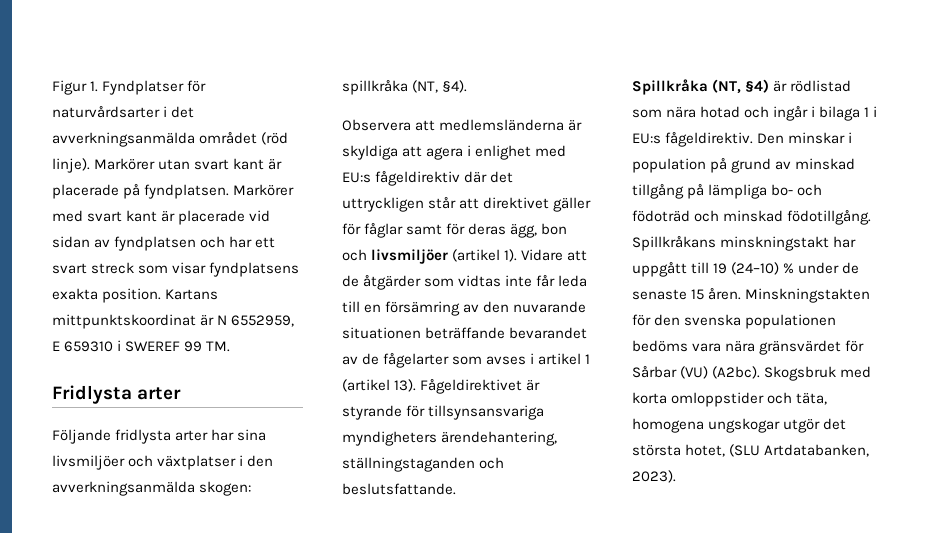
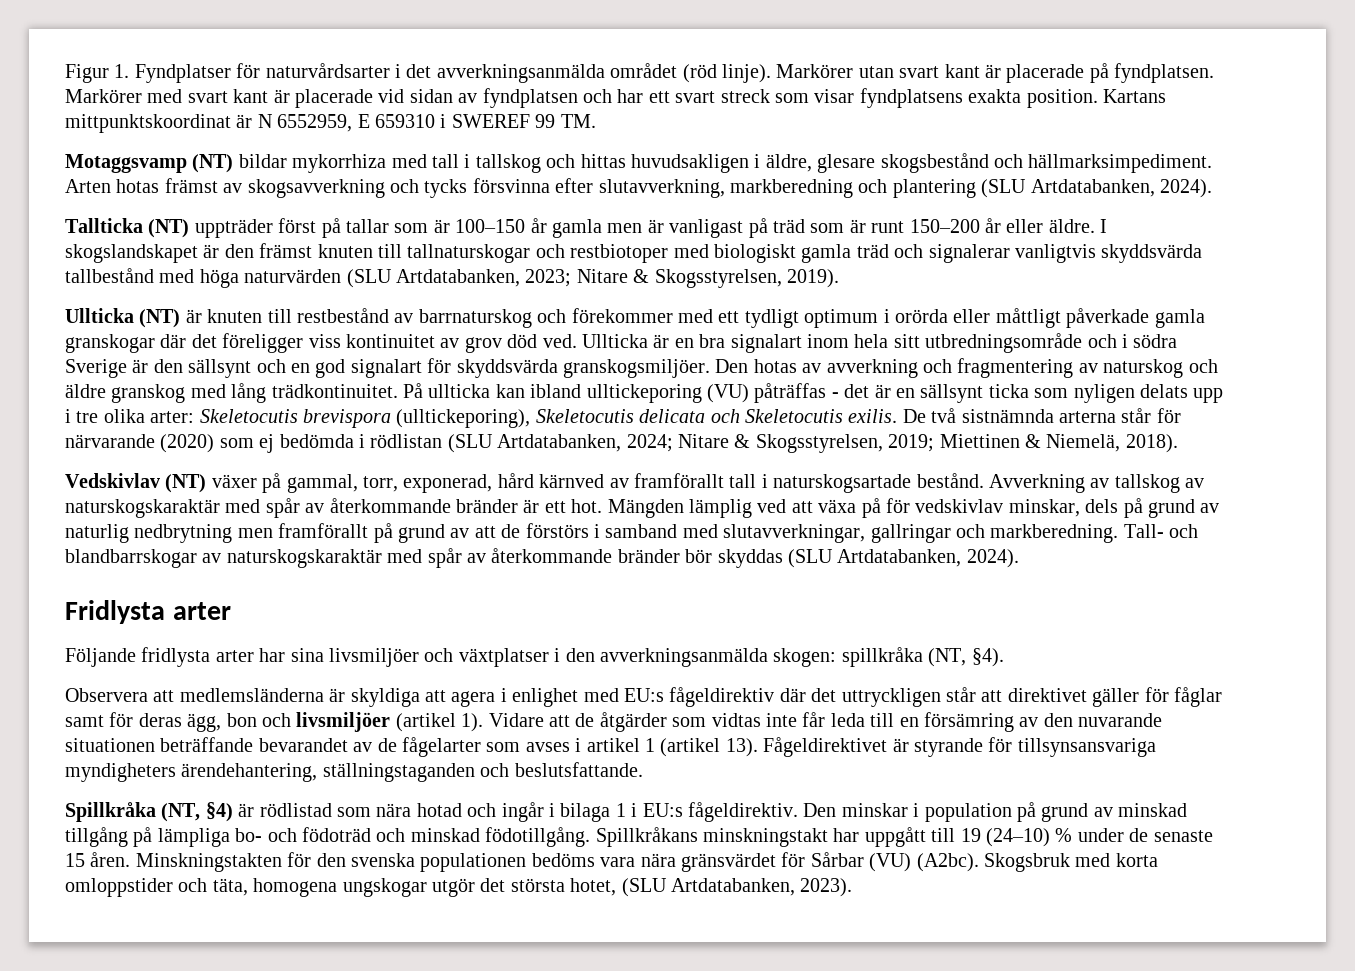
(231, 346) none -> [65,153,1213,173] [65,178,1212,198] [65,218,1108,238] [65,243,1203,263] [65,268,839,288] [65,308,1205,328] [65,333,1178,353] [65,358,1218,378] [65,383,1224,403] [65,408,1181,428] [65,434,1178,453] [65,473,1205,493] [65,498,1220,518] [65,523,1199,543] [65,548,1019,568] // Motaggsvamp (NT) bildar mykorrhiza med tall i tallskog och hittas huvudsakligen i äldre, glesare skogsbestånd och hällmarksimpediment. Arten hotas främst av skogsavverkning och tycks försvinna efter slutavverkning, markberedning och plantering (SLU Artdatabanken, 2024). // Tallticka (NT) uppträder först på tallar som är 100–150 år gamla men är vanligast på träd som är runt 150–200 år eller äldre. I skogslandskapet är den främst knuten till tallnaturskogar och restbiotoper med biologiskt gamla träd och signalerar vanligtvis skyddsvärda tallbestånd med höga naturvärden (SLU Artdatabanken, 2023; Nitare & Skogsstyrelsen, 2019). // Ullticka (NT) är knuten till restbestånd av barrnaturskog och förekommer med ett tydligt optimum i orörda eller måttligt påverkade gamla granskogar där det föreligger viss kontinuitet av grov död ved. Ullticka är en bra signalart inom hela sitt utbredningsområde och i södra Sverige är den sällsynt och en god signalart för skyddsvärda granskogsmiljöer. Den hotas av avverkning och fragmentering av naturskog och äldre granskog med lång trädkontinuitet. På ullticka kan ibland ulltickeporing (VU) påträffas - det är en sällsynt ticka som nyligen delats upp i tre olika arter: Skeletocutis brevispora (ulltickeporing), Skeletocutis delicata och Skeletocutis exilis. De två sistnämnda arterna står för närvarande (2020) som ej bedömda i rödlistan (SLU Artdatabanken, 2024; Nitare & Skogsstyrelsen, 2019; Miettinen & Niemelä, 2018). // Vedskivlav (NT) växer på gammal, torr, exponerad, hård kärnved av framförallt tall i naturskogsartade bestånd. Avverkning av tallskog av naturskogskaraktär med spår av återkommande bränder är ett hot. Mängden lämplig ved att växa på för vedskivlav minskar, dels på grund av naturlig nedbrytning men framförallt på grund av att de förstörs i samband med slutavverkningar, gallringar och markberedning. Tall- och blandbarrskogar av naturskogskaraktär med spår av återkommande bränder bör skyddas (SLU Artdatabanken, 2024).

